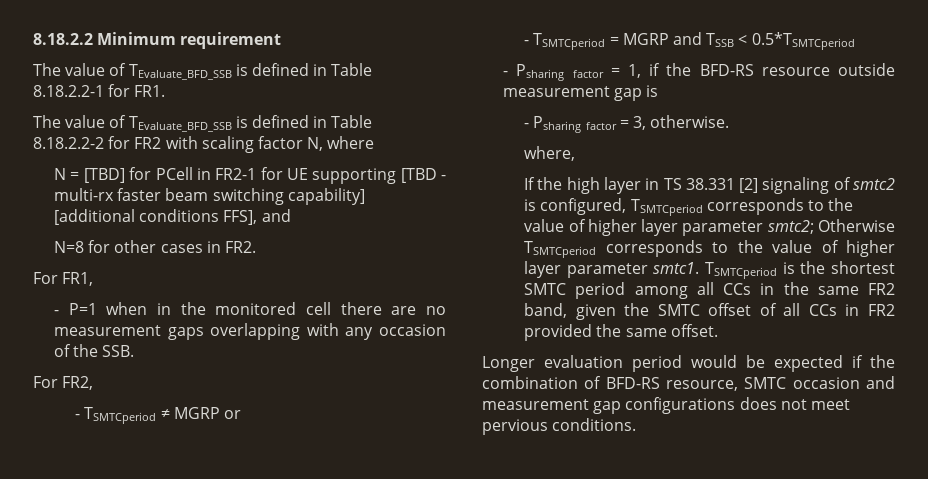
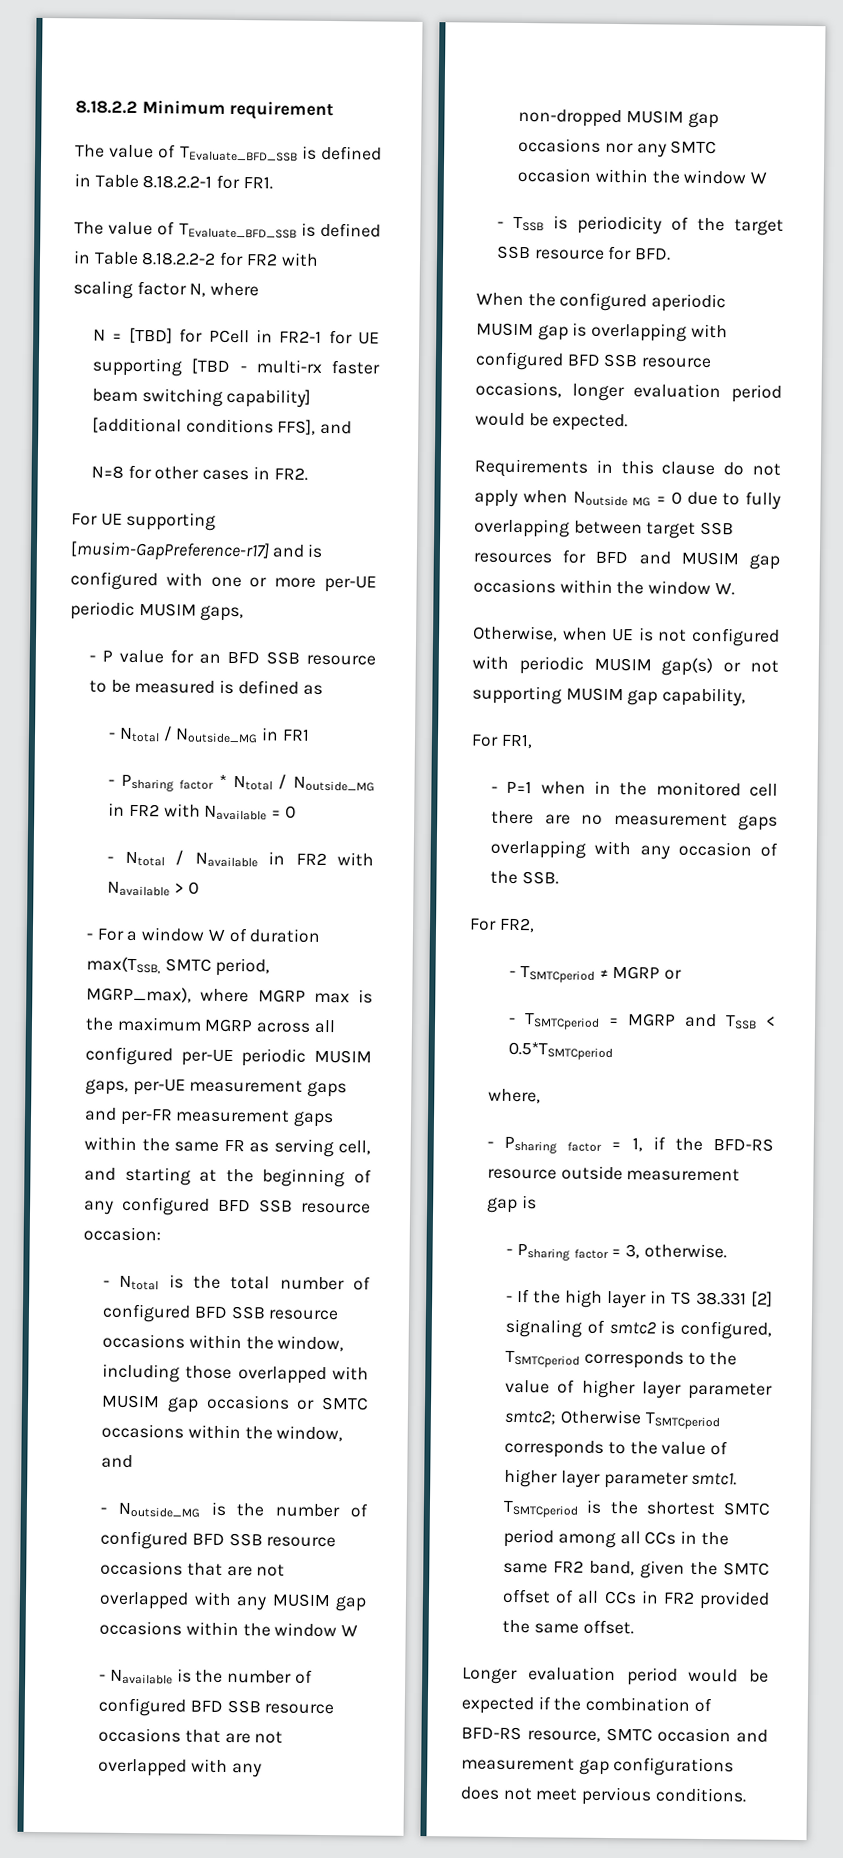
(257, 247) none -> [71,511,217,531] [70,541,324,562] [70,571,378,593] [70,601,245,622] [89,649,376,666] [89,679,323,695] [108,726,310,744] [108,774,375,792] [108,802,296,821] [107,850,374,868] [107,881,199,897] [86,927,321,943] [86,956,271,977] [86,986,374,1004] [85,1016,336,1034] [85,1046,372,1067] [85,1078,348,1098] [84,1107,335,1128] [84,1136,371,1158] [84,1166,372,1188] [83,1196,371,1216] [83,1226,162,1242] [103,1274,372,1291] [102,1303,340,1323] [102,1333,345,1352] [102,1363,370,1385] [101,1394,369,1413] [101,1423,344,1442] [101,1454,134,1469] [100,1501,368,1518] [100,1530,337,1550] [100,1560,286,1577] [99,1591,368,1612] [99,1620,358,1638] [99,1668,313,1685] [98,1697,335,1717] [98,1727,284,1744] [98,1758,262,1778] [518,108,719,129] [518,137,718,158] [517,167,767,185] [497,215,784,236] [497,245,672,261] [476,292,727,313] [476,322,728,342] [475,351,712,371] [475,381,782,403] [475,412,629,432] [474,458,781,478] [474,489,781,510] [474,518,735,539] [473,549,780,570] [473,578,735,596] [473,625,780,647] [472,655,779,677] [472,685,747,707] // For UE supporting [musim-GapPreference-r17] and is configured with one or more per-UE periodic MUSIM gaps, // - P value for an BFD SSB resource to be measured is defined as // - Ntotal / Noutside_MG in FR1 // - Psharing factor * Ntotal / Noutside_MG in FR2 with Navailable = 0 // - Ntotal / Navailable in FR2 with Navailable > 0 // - For a window W of duration max(TSSB, SMTC period, MGRP_max), where MGRP max is the maximum MGRP across all configured per-UE periodic MUSIM gaps, per-UE measurement gaps and per-FR measurement gaps within the same FR as serving cell, and starting at the beginning of any configured BFD SSB resource occasion: // - Ntotal is the total number of configured BFD SSB resource occasions within the window, including those overlapped with MUSIM gap occasions or SMTC occasions within the window, and // - Noutside_MG is the number of configured BFD SSB resource occasions that are not overlapped with any MUSIM gap occasions within the window W // - Navailable is the number of configured BFD SSB resource occasions that are not overlapped with any non-dropped MUSIM gap occasions nor any SMTC occasion within the window W // - TSSB is periodicity of the target SSB resource for BFD. // When the configured aperiodic MUSIM gap is overlapping with configured BFD SSB resource occasions, longer evaluation period would be expected. // Requirements in this clause do not apply when Noutside MG = 0 due to fully overlapping between target SSB resources for BFD and MUSIM gap occasions within the window W. // Otherwise, when UE is not configured with periodic MUSIM gap(s) or not supporting MUSIM gap capability,
(855, 41) none -> [488,1088,542,1104] // where,
[524,146,576,161] where, // -> [506,1295,514,1302] -

